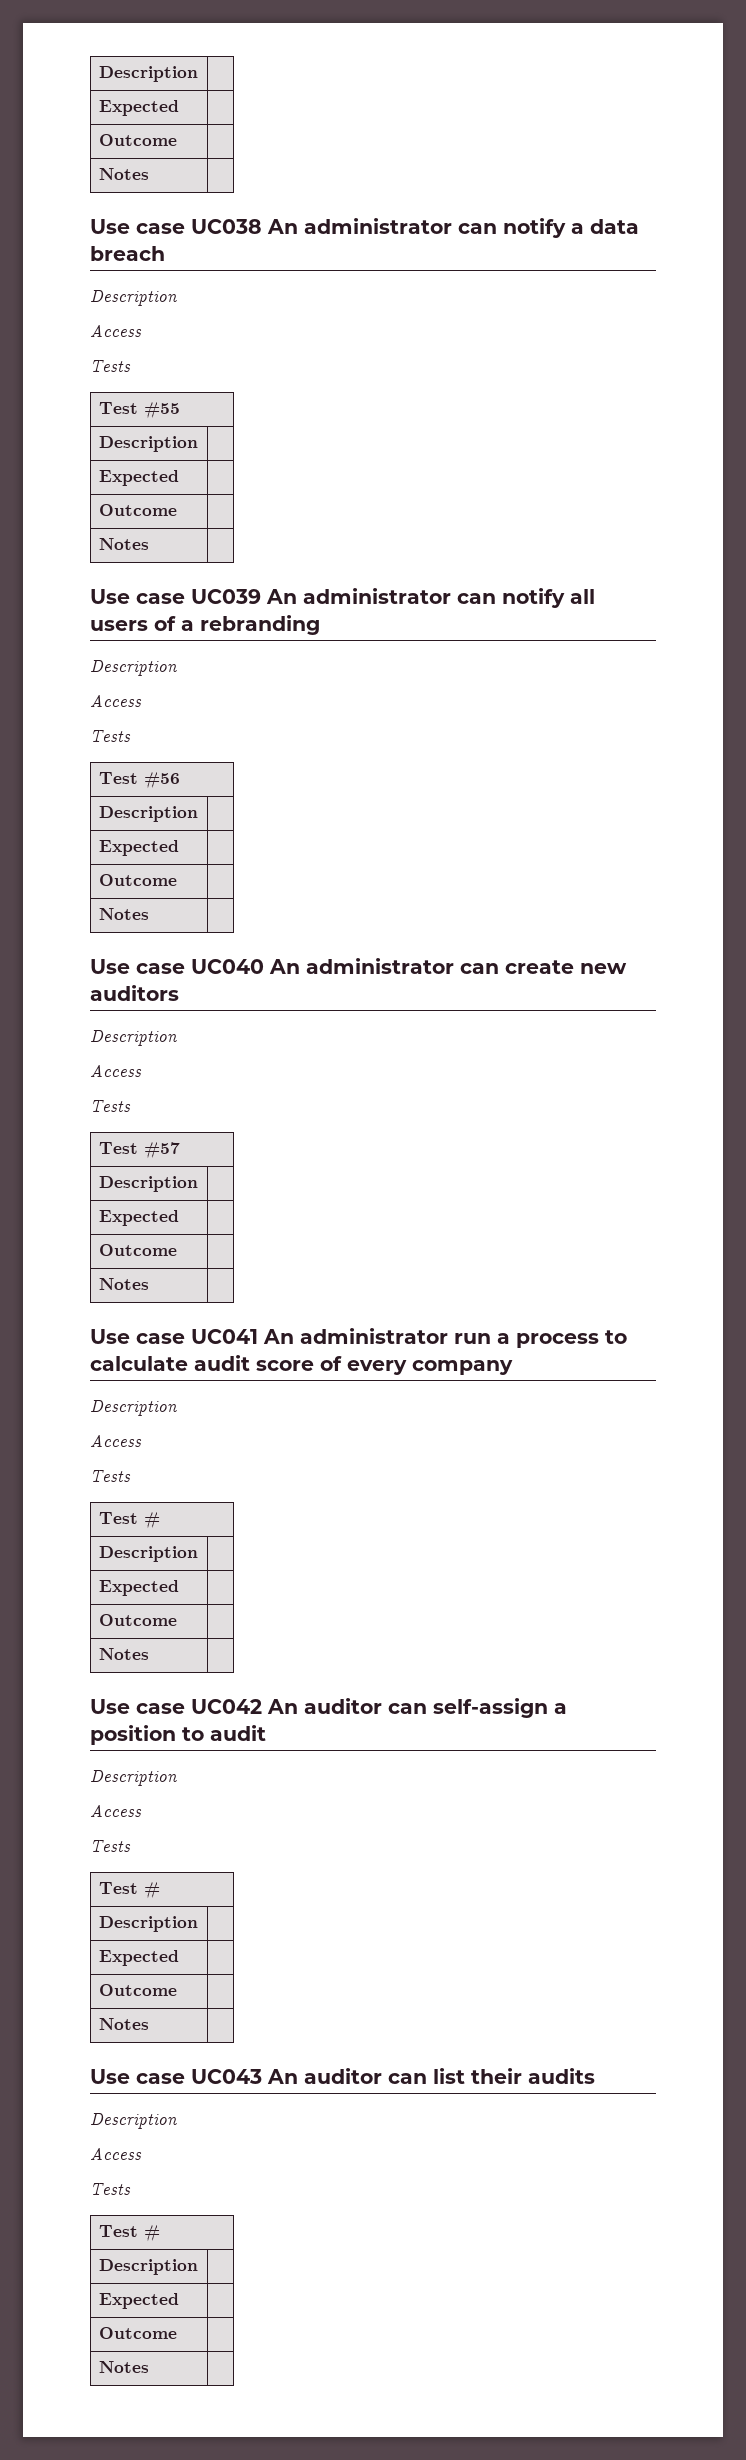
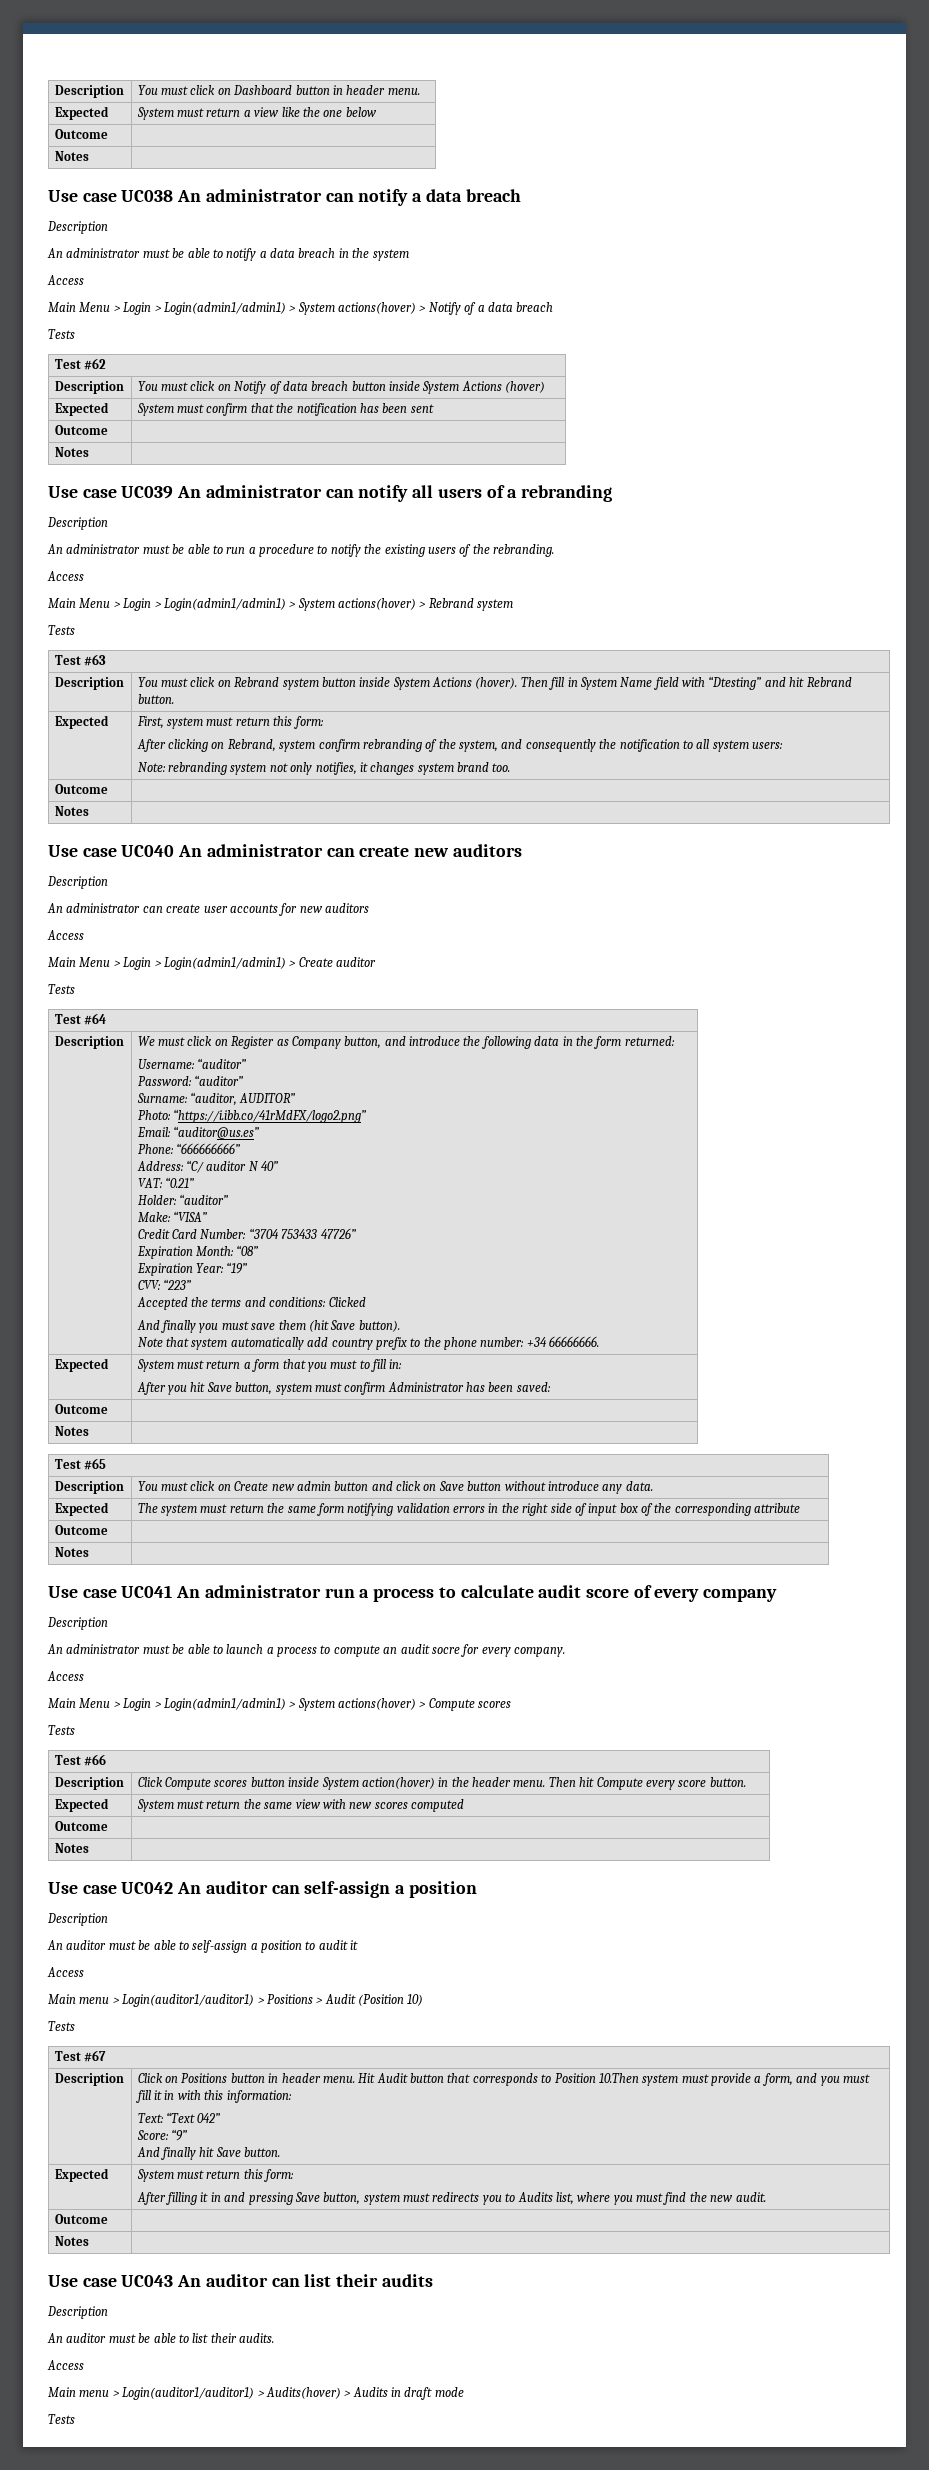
[98,66,198,82] [98,100,179,116] Description | // Expected | -> [54,85,124,98] [137,85,420,95] [54,106,109,120] [136,107,377,120] Description | You must click on Dashboard button in header menu. // Expected | System must return a view like the one below
[90,325,142,337] [90,360,131,372] [98,402,180,419] [98,436,198,452] [98,470,179,486] Access // Tests // Test #55 // Description | // Expected | -> [47,248,409,261] [47,275,84,285] [48,302,554,315] [48,329,75,339] [54,358,107,370] [54,381,124,394] [137,381,546,394] [54,402,109,416] [136,403,434,416] An administrator must be able to notify a data breach in the system // Access // Main Menu > Login > Login(admin1/admin1) > System actions(hover) > Notify of a data breach // Tests // Test #62 // Description | You must click on Notify of data breach button inside System Actions (hover) // Expected | System must confirm that the notification has been sent
[90,695,142,707] [90,730,131,742] [98,772,180,789] [98,806,198,822] [98,840,179,856] Access // Tests // Test #56 // Description | // Expected | -> [47,544,554,557] [47,571,84,581] [48,598,514,611] [48,625,75,635] [54,654,107,666] [54,677,124,690] [137,676,852,690] [137,694,174,704] [54,715,109,729] [136,716,324,729] [136,739,784,752] [137,762,511,775] An administrator must be able to run a procedure to notify the existing users of the rebranding. // Access // Main Menu > Login > Login(admin1/admin1) > System actions(hover) > Rebrand system // Tests // Test #63 // Description | You must click on Rebrand system button inside System Actions (hover). Then fill in System Name field with “Dtesting” and hit Rebrand button. // Expected | First, system must return this form: // After clicking on Rebrand, system confirm rebranding of the system, and consequently the notification to all system users: // Note: rebranding system not only notifies, it changes system brand too.
[90,1065,142,1077] [90,1100,131,1112] [98,1142,180,1159] [98,1176,198,1192] [98,1210,179,1226] Access // Tests // Test #57 // Description | // Expected | -> [47,903,369,916] [47,930,84,940] [48,957,376,970] [48,984,75,994] [54,1013,107,1025] [54,1036,124,1049] [137,1036,675,1049] [137,1058,247,1069] [137,1075,244,1086] [136,1092,296,1106] [137,1109,367,1123] [136,1126,260,1139] [137,1143,241,1154] [136,1160,279,1173] [137,1177,195,1188] [137,1194,229,1205] [137,1211,208,1222] [137,1228,356,1239] [136,1245,259,1259] [136,1262,248,1276] [137,1279,192,1290] [136,1297,366,1310] [136,1320,400,1333] [137,1336,600,1350] [54,1358,109,1372] [136,1359,403,1372] [136,1382,551,1395] [54,1404,108,1414] [54,1426,89,1436] [54,1458,107,1470] [54,1481,124,1494] [137,1481,653,1494] [54,1502,109,1516] [137,1503,801,1516] An administrator can create user accounts for new auditors // Access // Main Menu > Login > Login(admin1/admin1) > Create auditor // Tests // Test #64 // Description | We must click on Register as Company button, and introduce the following data in the form returned: // Username: “auditor” // Password: “auditor” // Surname: “auditor, AUDITOR” // Photo: “https://i.ibb.co/41rMdFX/logo2.png” // Email: “auditor@us.es” // Phone: “666666666” // Address: “C/ auditor N 40” // VAT: “0.21” // Holder: “auditor” // Make: “VISA” // Credit Card Number: “3704 753433 47726” // Expiration Month: “08” // Expiration Year: “19” // CVV: “223” // Accepted the terms and conditions: Clicked // And finally you must save them (hit Save button). // Note that system automatically add country prefix to the phone number: +34 66666666. // Expected | System must return a form that you must to fill in: // After you hit Save button, system must confirm Administrator has been saved: // Outcome | // Notes | // Test #65 // Description | You must click on Create new admin button and click on Save button without introduce any data. // Expected | The system must return the same form notifying validation errors in the right side of input box of the corresponding attribute
[90,1435,142,1447] [90,1470,131,1482] [98,1512,160,1529] [98,1546,198,1562] [98,1580,179,1596] Access // Tests // Test # // Description | // Expected | -> [47,1644,565,1657] [47,1671,84,1681] [48,1698,512,1711] [48,1725,75,1735] [54,1754,107,1766] [54,1777,124,1790] [137,1777,746,1790] [54,1798,109,1812] [136,1799,465,1812] An administrator must be able to launch a process to compute an audit socre for every company. // Access // Main Menu > Login > Login(admin1/admin1) > System actions(hover) > Compute scores // Tests // Test #66 // Description | Click Compute scores button inside System action(hover) in the header menu. Then hit Compute every score button. // Expected | System must return the same view with new scores computed
[182,1725,266,1741] [90,1770,177,1786] [90,1805,142,1817] [90,1840,131,1852] [98,1882,160,1899] [98,1916,198,1932] [98,1950,179,1966] to audit // Description // Access // Tests // Test # // Description | // Expected | -> [47,1913,108,1926] [47,1940,359,1953] [47,1967,84,1977] [48,1994,424,2007] [48,2021,75,2031] [54,2050,107,2062] [54,2073,124,2086] [137,2073,870,2086] [135,2090,292,2103] [137,2112,221,2123] [136,2129,188,2141] [136,2147,281,2160] [54,2168,109,2182] [136,2169,295,2182] [136,2192,766,2205] // Description // An auditor must be able to self-assign a position to audit it // Access // Main menu > Login(auditor1/auditor1) > Positions > Audit (Position 10) // Tests // Test #67 // Description | Click on Positions button in header menu. Hit Audit button that corresponds to Position 10.Then system must provide a form, and you must fill it in with this information: // Text: “Text 042” // Score: “9” // And finally hit Save button. // Expected | System must return this form: // After filling it in and pressing Save button, system must redirects you to Audits list, where you must find the new audit.
[90,2148,142,2160] [90,2183,131,2195] [98,2225,160,2242] [98,2259,198,2275] [98,2293,179,2309] [98,2327,177,2339] [98,2361,149,2373] Access // Tests // Test # // Description | // Expected | // Outcome | // Notes | -> [47,2333,274,2343] [47,2360,84,2370] [48,2387,464,2400] [48,2414,75,2424] An auditor must be able to list their audits. // Access // Main menu > Login(auditor1/auditor1) > Audits(hover) > Audits in draft mode // Tests

